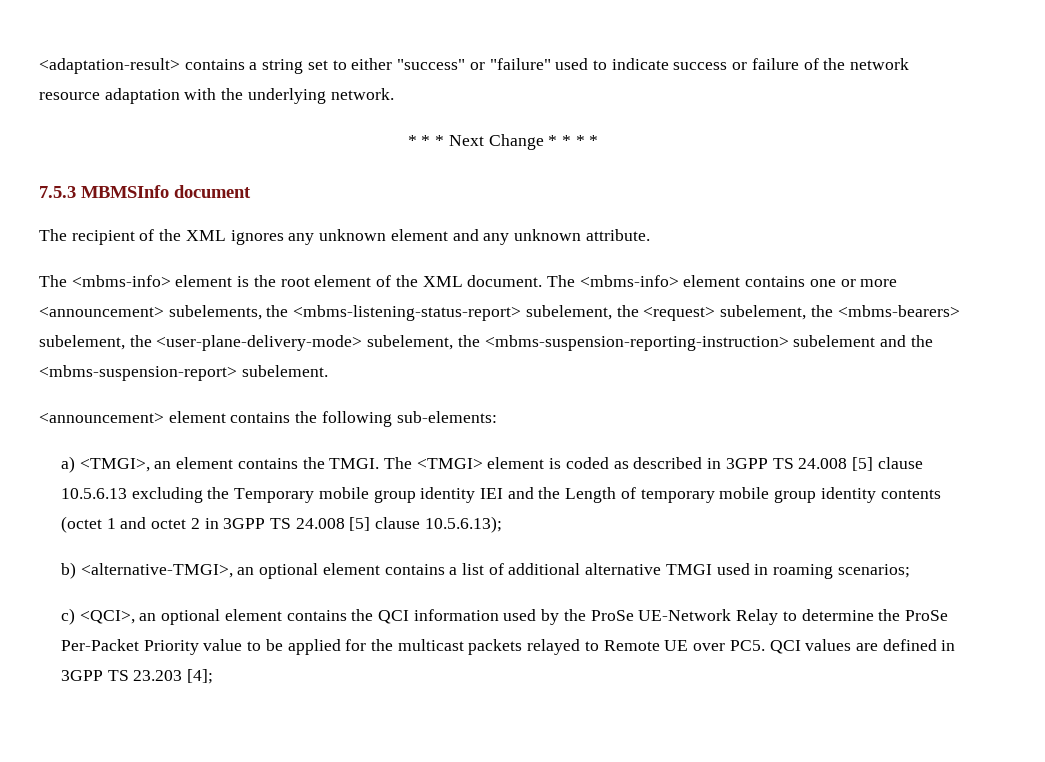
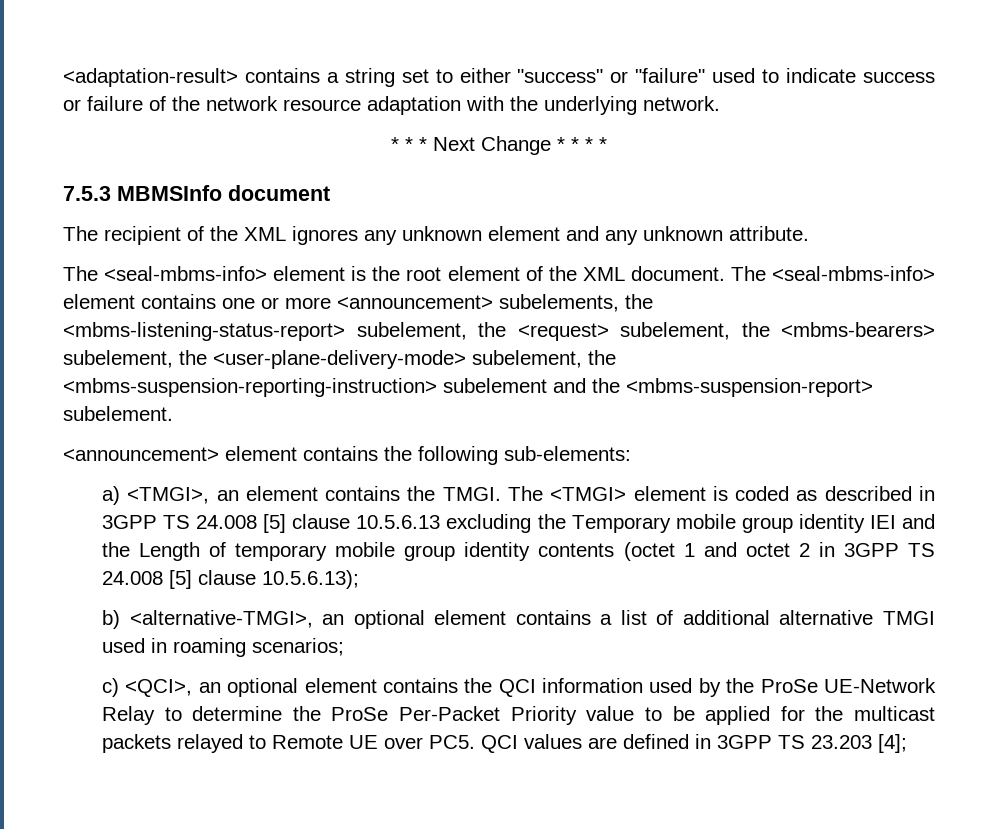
[71,275,171,287] <mbms-info> -> [104,266,268,281] <seal-mbms-info>
[579,275,679,287] <mbms-info> -> [772,266,935,281] <seal-mbms-info>

